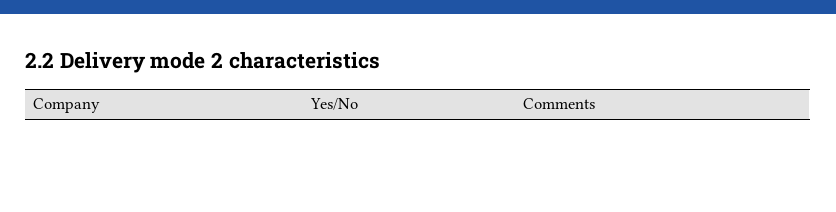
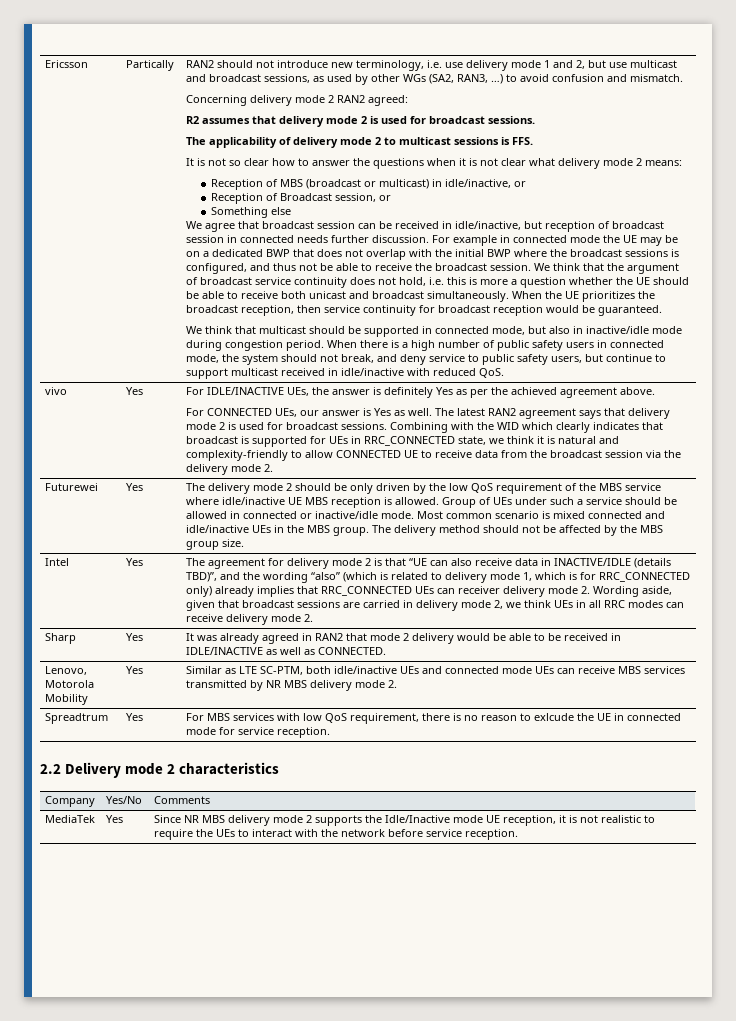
(25, 60) none -> [45,60,89,68] [126,60,175,71] [186,60,678,71] [186,74,684,85] [186,95,409,106] [186,116,536,127] [186,137,534,148] [186,158,683,169] [210,179,526,190] [210,193,391,204] [210,207,291,218] [186,221,665,232] [186,235,679,246] [186,249,680,260] [186,263,680,274] [186,277,690,288] [186,291,656,302] [186,305,663,316] [186,326,683,337] [186,340,665,351] [186,354,667,365] [186,368,505,379] [45,387,68,395] [126,387,144,395] [186,387,656,398] [186,408,671,419] [186,422,664,433] [186,436,620,447] [186,450,682,461] [186,464,274,475] [45,483,99,491] [126,483,144,491] [186,483,662,494] [186,497,678,508] [186,511,666,519] [186,525,664,536] [186,539,245,550] [45,558,70,566] [126,558,144,566] [186,558,672,569] [186,572,691,583] [186,586,673,597] [186,600,685,611] [186,614,314,625] [45,633,77,644] [126,633,144,641] [186,633,622,644] [186,647,387,655] [45,666,88,675] [45,680,95,688] [45,694,89,705] [126,666,144,674] [186,666,686,675] [186,680,398,691] [45,713,109,724] [126,713,144,721] [186,713,682,724] [186,727,331,738] Ericsson | Partically | RAN2 should not introduce new terminology, i.e. use delivery mode 1 and 2, but use multicast and broadcast sessions, as used by other WGs (SA2, RAN3, …) to avoid confusion and mismatch. // Concerning delivery mode 2 RAN2 agreed: // R2 assumes that delivery mode 2 is used for broadcast sessions. // The applicability of delivery mode 2 to multicast sessions is FFS. // It is not so clear how to answer the questions when it is not clear what delivery mode 2 means: // Reception of MBS (broadcast or multicast) in idle/inactive, or // Reception of Broadcast session, or // Something else // We agree that broadcast session can be received in idle/inactive, but reception of broadcast session in connected needs further discussion. For example in connected mode the UE may be on a dedicated BWP that does not overlap with the initial BWP where the broadcast sessions is configured, and thus not be able to receive the broadcast session. We think that the argument of broadcast service continuity does not hold, i.e. this is more a question whether the UE should be able to receive both unicast and broadcast simultaneously. When the UE prioritizes the broadcast reception, then service continuity for broadcast reception would be guaranteed. // We think that multicast should be supported in connected mode, but also in inactive/idle mode during congestion period. When there is a high number of public safety users in connected mode, the system should not break, and deny service to public safety users, but continue to support multicast received in idle/inactive with reduced QoS. // vivo | Yes | For IDLE/INACTIVE UEs, the answer is definitely Yes as per the achieved agreement above. // For CONNECTED UEs, our answer is Yes as well. The latest RAN2 agreement says that delivery mode 2 is used for broadcast sessions. Combining with the WID which clearly indicates that broadcast is supported for UEs in RRC_CONNECTED state, we think it is natural and complexity-friendly to allow CONNECTED UE to receive data from the broadcast session via the delivery mode 2. // Futurewei | Yes | The delivery mode 2 should be only driven by the low QoS requirement of the MBS service where idle/inactive UE MBS reception is allowed. Group of UEs under such a service should be allowed in connected or inactive/idle mode. Most common scenario is mixed connected and idle/inactive UEs in the MBS group. The delivery method should not be affected by the MBS group size. // Intel | Yes | The agreement for delivery mode 2 is that “UE can also receive data in INACTIVE/IDLE (details TBD)”, and the wording “also” (which is related to delivery mode 1, which is for RRC_CONNECTED only) already implies that RRC_CONNECTED UEs can receiver delivery mode 2. Wording aside, given that broadcast sessions are carried in delivery mode 2, we think UEs in all RRC modes can receive delivery mode 2. // Sharp | Yes | It was already agreed in RAN2 that mode 2 delivery would be able to be received in IDLE/INACTIVE as well as CONNECTED. // Lenovo, Motorola Mobility | Yes | Similar as LTE SC-PTM, both idle/inactive UEs and connected mode UEs can receive MBS services transmitted by NR MBS delivery mode 2. // Spreadtrum | Yes | For MBS services with low QoS requirement, there is no reason to exlcude the UE in connected mode for service reception. //
(596, 103) none -> [45,815,96,823] [106,815,124,823] [154,815,656,826] [154,829,519,840] // MediaTek | Yes | Since NR MBS delivery mode 2 supports the Idle/Inactive mode UE reception, it is not realistic to require the UEs to interact with the network before service reception.

